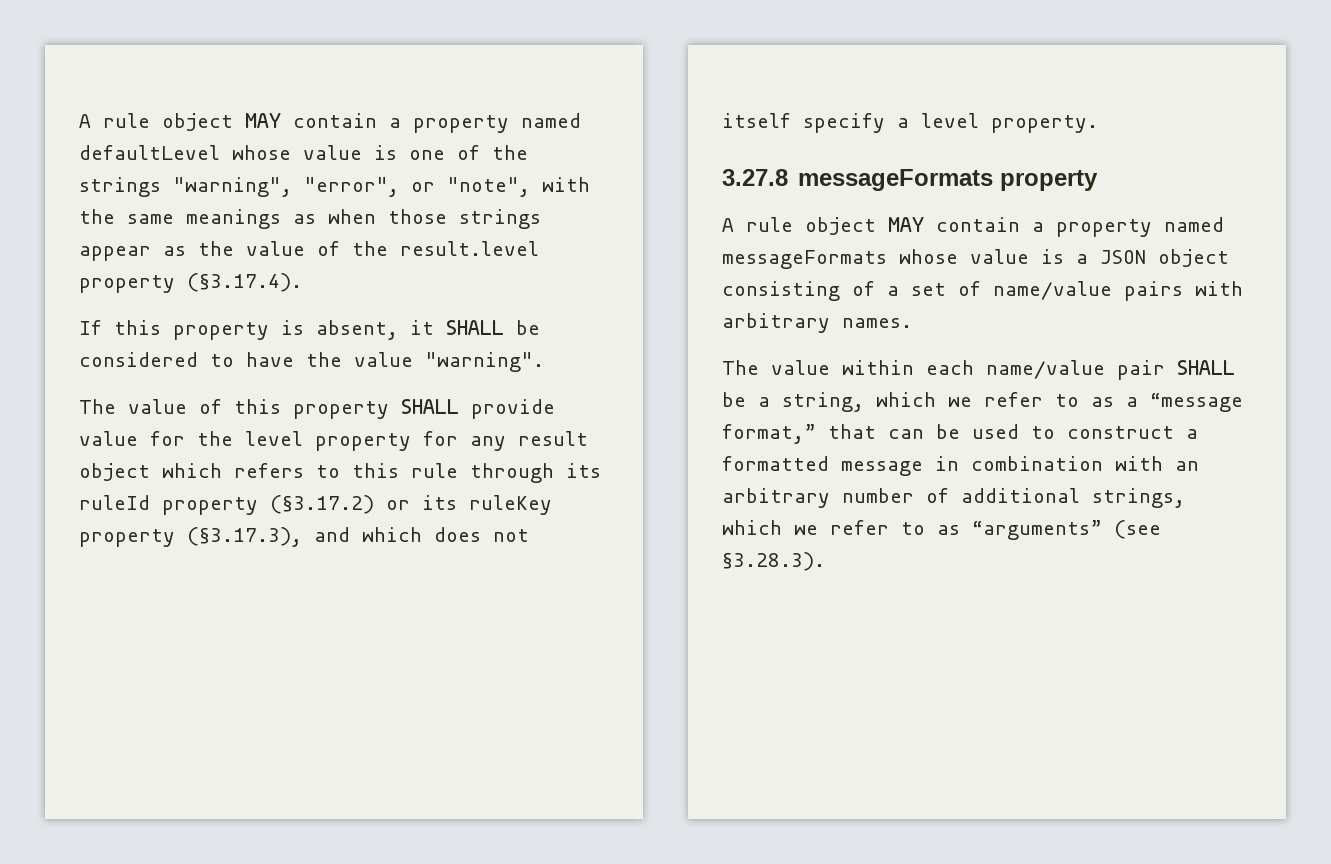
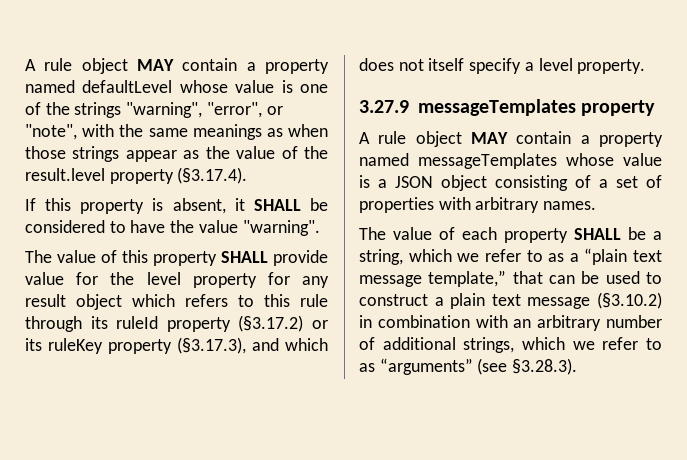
[722,169,994,191] 3.27.8 messageFormats -> [359,99,576,116] 3.27.9 messageTemplates
[722,250,887,269] messageFormats -> [418,153,557,169] messageTemplates
[993,281,1183,301] name/value pairs -> [359,197,434,213] properties
[842,360,1165,380] within each name/value pair -> [439,227,568,243] of each property
[1150,393,1243,412] [722,424,816,444] “message format,” -> [584,248,662,265] [359,270,507,287] “plain text message template,”
[722,456,923,476] formatted message -> [450,292,662,309] plain text message (§3.10.2)

